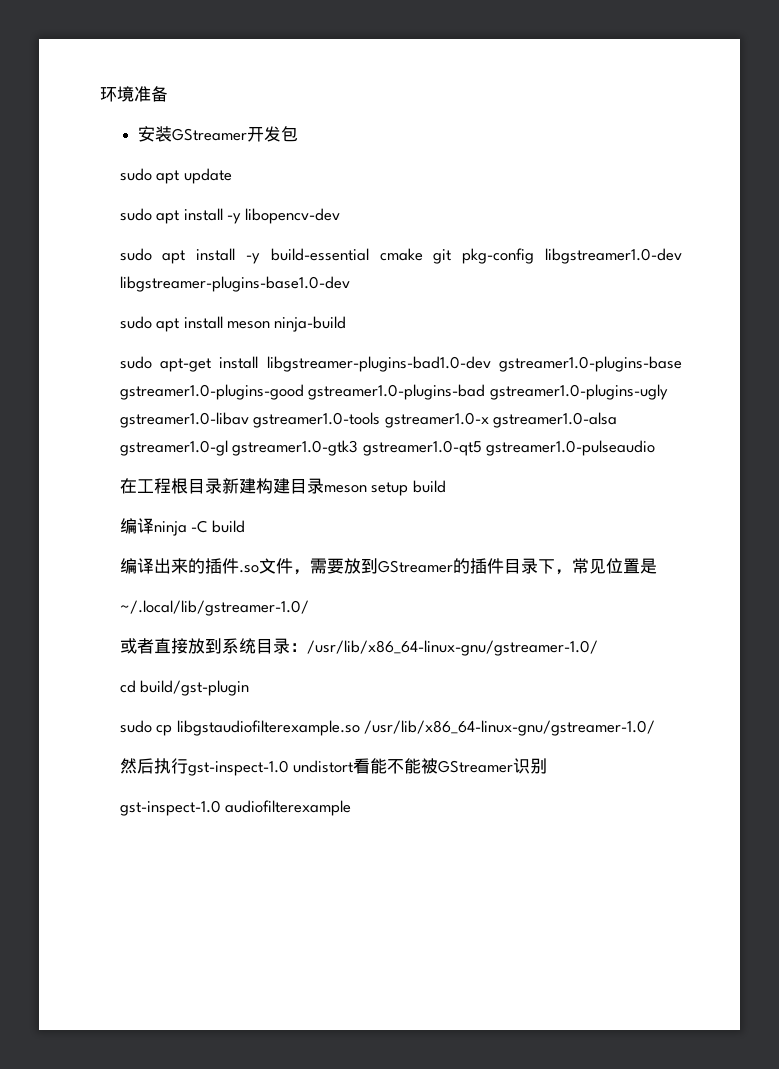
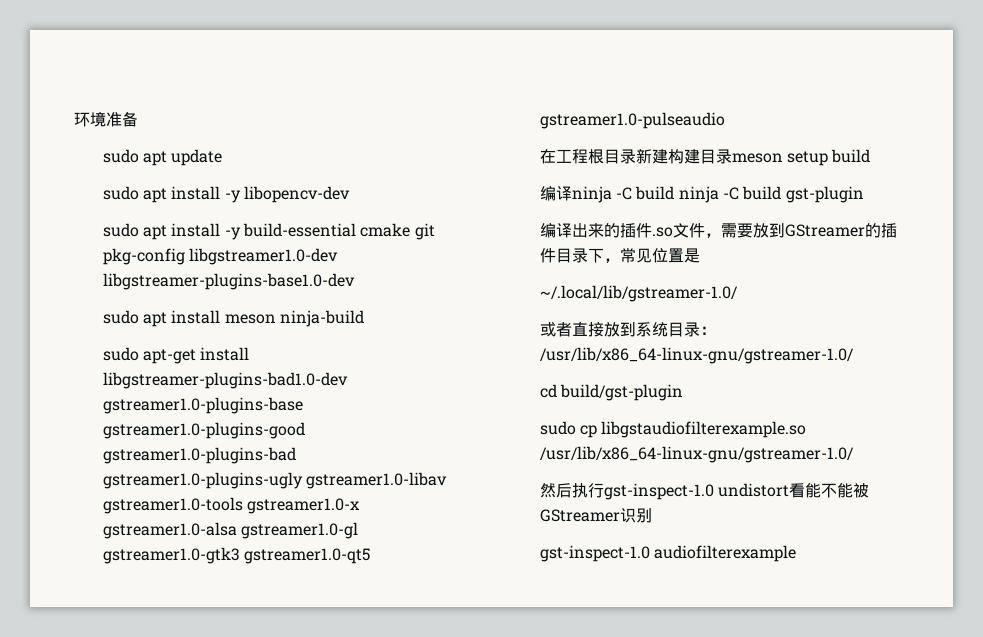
[137,126,298,142] // 安装GStreamer开发包 -> (138, 119) none
(245, 526) none -> [678,186,864,203] ninja -C build gst-plugin

